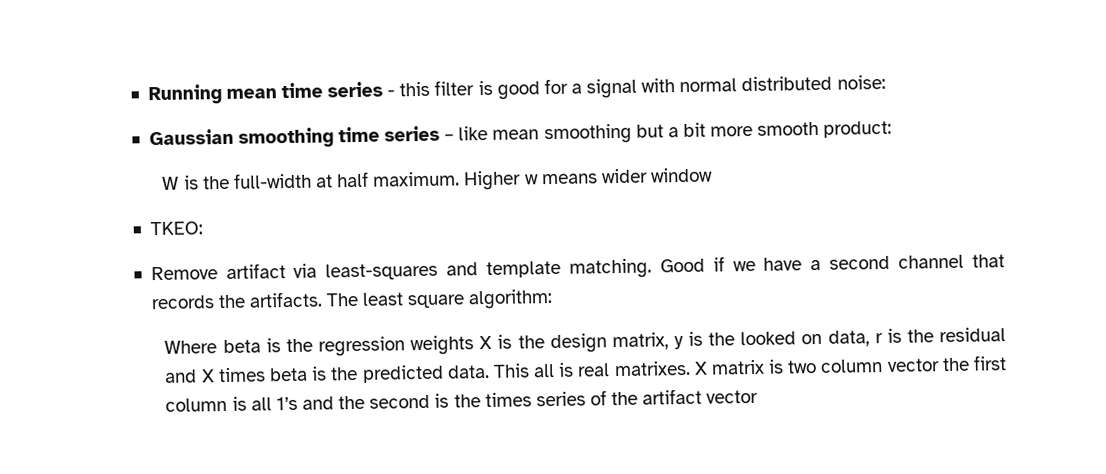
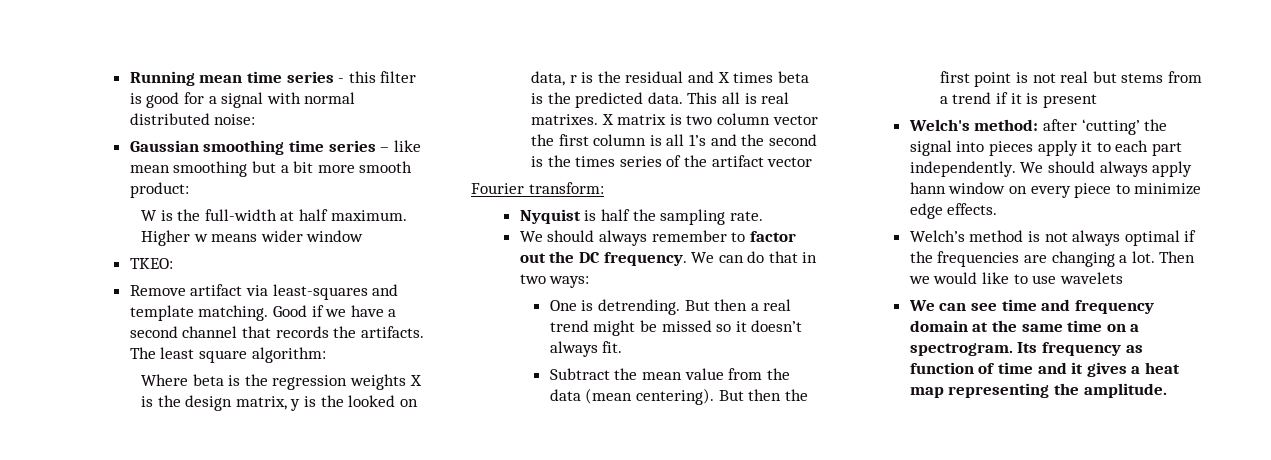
(759, 396) none -> [471,182,604,194] [519,209,763,225] [519,230,796,246] [519,251,818,266] [519,274,590,288] [549,299,792,315] [549,320,803,336] [549,341,623,357] [549,368,790,380] [549,388,808,405] [939,71,1202,87] [939,92,1097,108] [908,119,1168,135] [909,140,1182,156] [909,161,1193,177] [909,182,1202,198] [909,203,998,219] [909,230,1197,246] [909,251,1196,267] [908,272,1123,284] [908,299,1154,314] [909,320,1140,332] [909,342,1143,356] [909,362,1180,377] [909,383,1167,398] // Fourier transform: // Nyquist is half the sampling rate. // We should always remember to factor out the DC frequency. We can do that in two ways: // One is detrending. But then a real trend might be missed so it doesn’t always fit. // Subtract the mean value from the data (mean centering). But then the first point is not real but stems from a trend if it is present // Welch's method: after ‘cutting’ the signal into pieces apply it to each part independently. We should always apply hann window on every piece to minimize edge effects. // Welch’s method is not always optimal if the frequencies are changing a lot. Then we would like to use wavelets // We can see time and frequency domain at the same time on a spectrogram. Its frequency as function of time and it gives a heat map representing the amplitude.

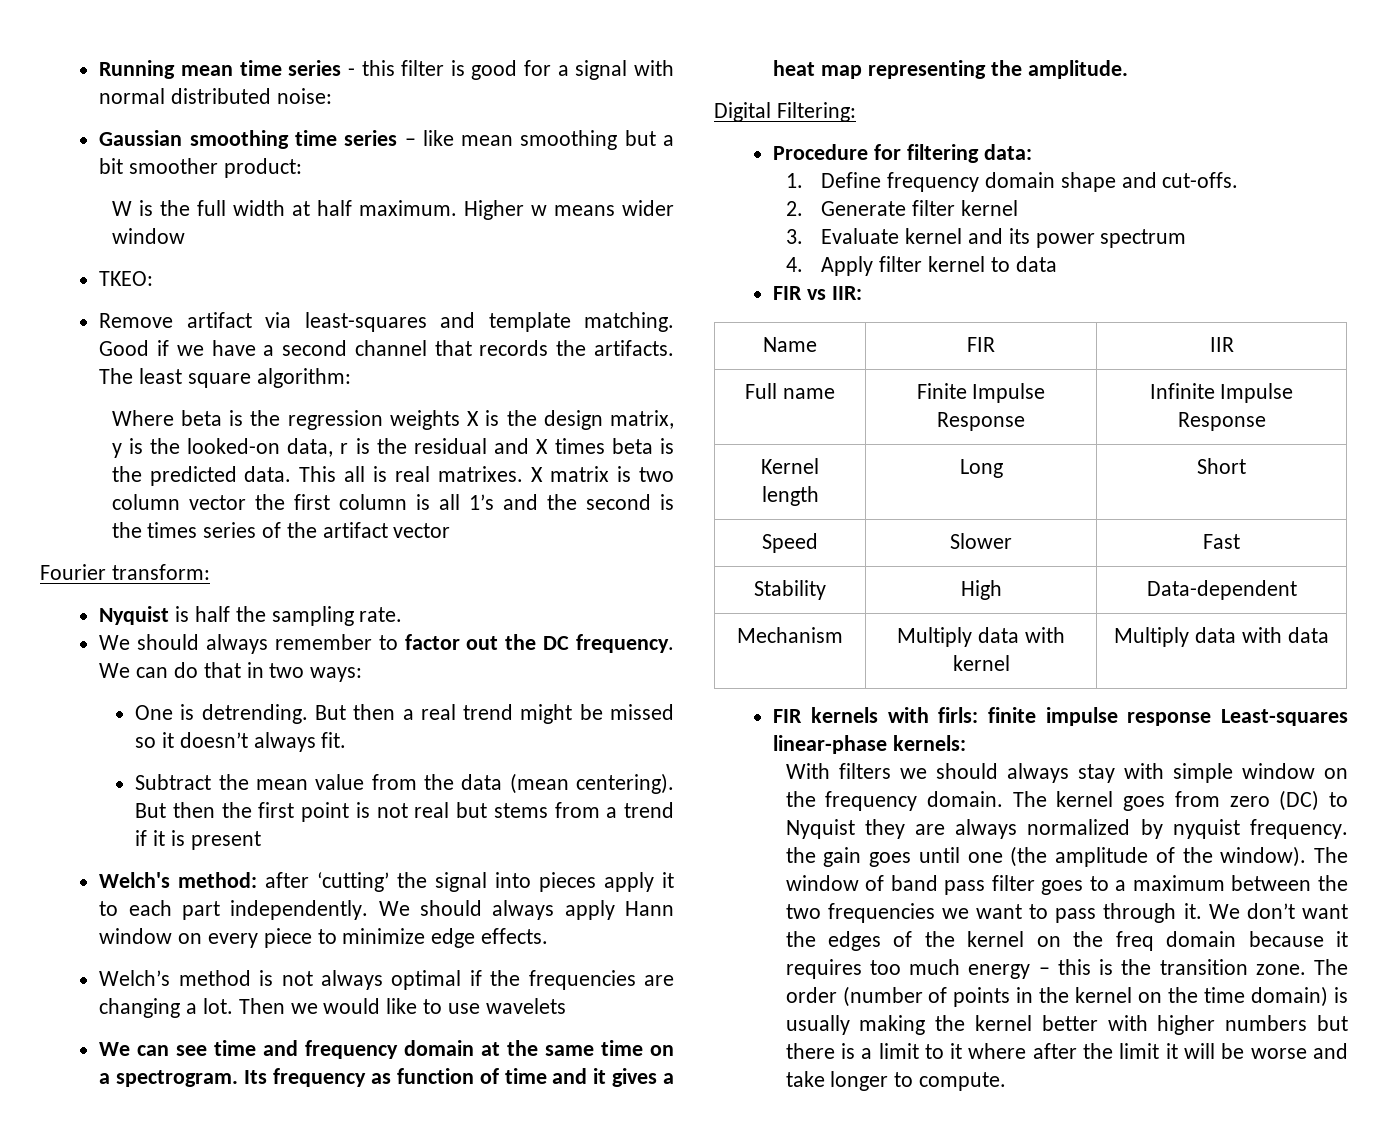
[317,161,413,173] more smooth -> [129,158,219,174] smoother
[204,209,277,221] full-width -> [196,200,285,216] full width
[348,395,418,407] looked on -> [187,438,281,454] looked-on
[909,182,946,194] hann -> [625,901,674,916] Hann
(1167, 390) none -> [714,102,856,122] [773,144,1032,163] [785,172,1239,192] [785,200,1018,216] [785,228,1187,248] [785,256,1057,276] [773,286,863,300] [763,337,817,352] [967,337,995,352] [1209,337,1234,352] [745,383,835,399] [916,383,1046,403] [937,412,1025,431] [1149,383,1294,403] [1177,412,1266,431] [761,458,819,474] [761,486,819,506] [959,459,1003,478] [1197,458,1246,474] [762,533,818,553] [950,533,1012,549] [1203,534,1240,549] [754,580,826,600] [960,580,1002,600] [1146,580,1297,600] [737,627,843,643] [897,627,1065,647] [952,655,1010,671] [1114,627,1329,647] [773,707,1348,726] [773,735,967,754] [785,763,1348,783] [785,790,1348,811] [785,819,1348,839] [785,846,1348,867] [785,875,1348,895] [785,903,1348,923] [785,931,1348,951] [785,959,1348,979] [785,986,1348,1007] [785,1015,1348,1035] [785,1043,1348,1059] [785,1071,1006,1091] // Digital Filtering: // Procedure for filtering data: // 1. Define frequency domain shape and cut-offs. // 2. Generate filter kernel // 3. Evaluate kernel and its power spectrum // 4. Apply filter kernel to data // FIR vs IIR: // Name | FIR | IIR // Full name | Finite Impulse Response | Infinite Impulse Response // Kernel length | Long | Short // Speed | Slower | Fast // Stability | High | Data-dependent // Mechanism | Multiply data with kernel | Multiply data with data // FIR kernels with firls: finite impulse response Least-squares linear-phase kernels: // With filters we should always stay with simple window on the frequency domain. The kernel goes from zero (DC) to Nyquist they are always normalized by nyquist frequency. the gain goes until one (the amplitude of the window). The window of band pass filter goes to a maximum between the two frequencies we want to pass through it. We don’t want the edges of the kernel on the freq domain because it requires too much energy – this is the transition zone. The order (number of points in the kernel on the time domain) is usually making the kernel better with higher numbers but there is a limit to it where after the limit it will be worse and take longer to compute.

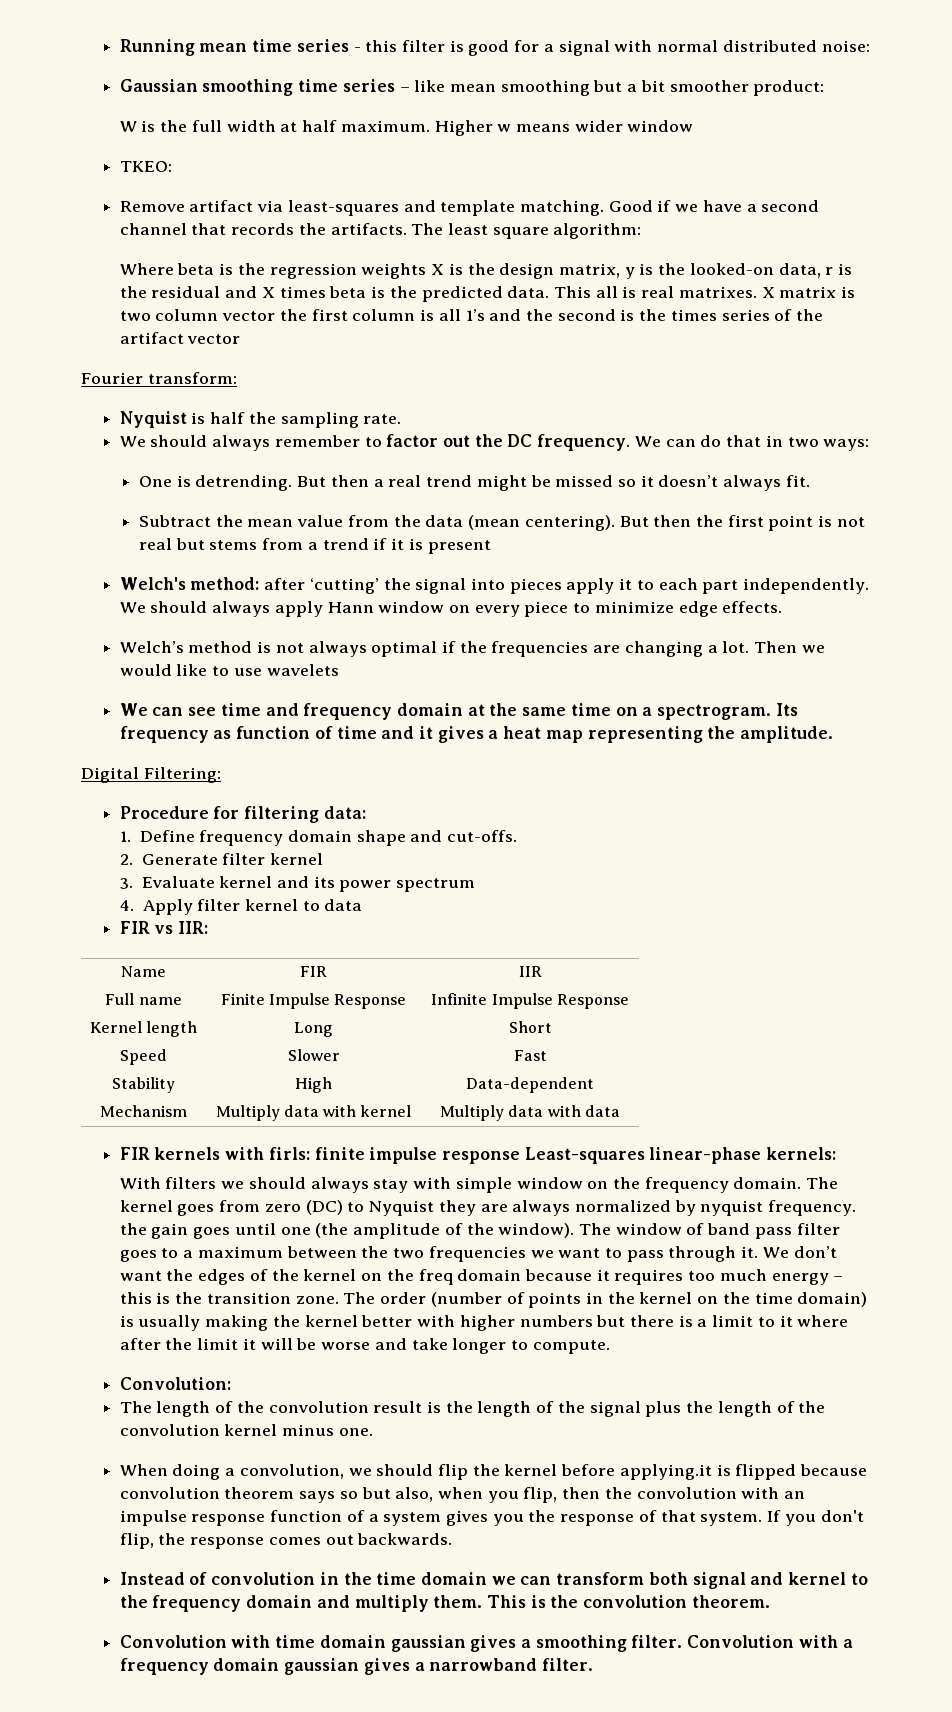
(1006, 1081) none -> [119,1377,231,1390] [119,1401,826,1417] [119,1424,373,1436] [119,1464,868,1480] [119,1487,806,1503] [119,1510,864,1526] [119,1533,453,1549] [119,1572,868,1589] [119,1595,770,1612] [119,1635,853,1652] [119,1658,593,1675] // Convolution: // The length of the convolution result is the length of the signal plus the length of the convolution kernel minus one. // When doing a convolution, we should flip the kernel before applying.it is flipped because convolution theorem says so but also, when you flip, then the convolution with an impulse response function of a system gives you the response of that system. If you don't flip, the response comes out backwards. // Instead of convolution in the time domain we can transform both signal and kernel to the frequency domain and multiply them. This is the convolution theorem. // Convolution with time domain gaussian gives a smoothing filter. Convolution with a frequency domain gaussian gives a narrowband filter.

